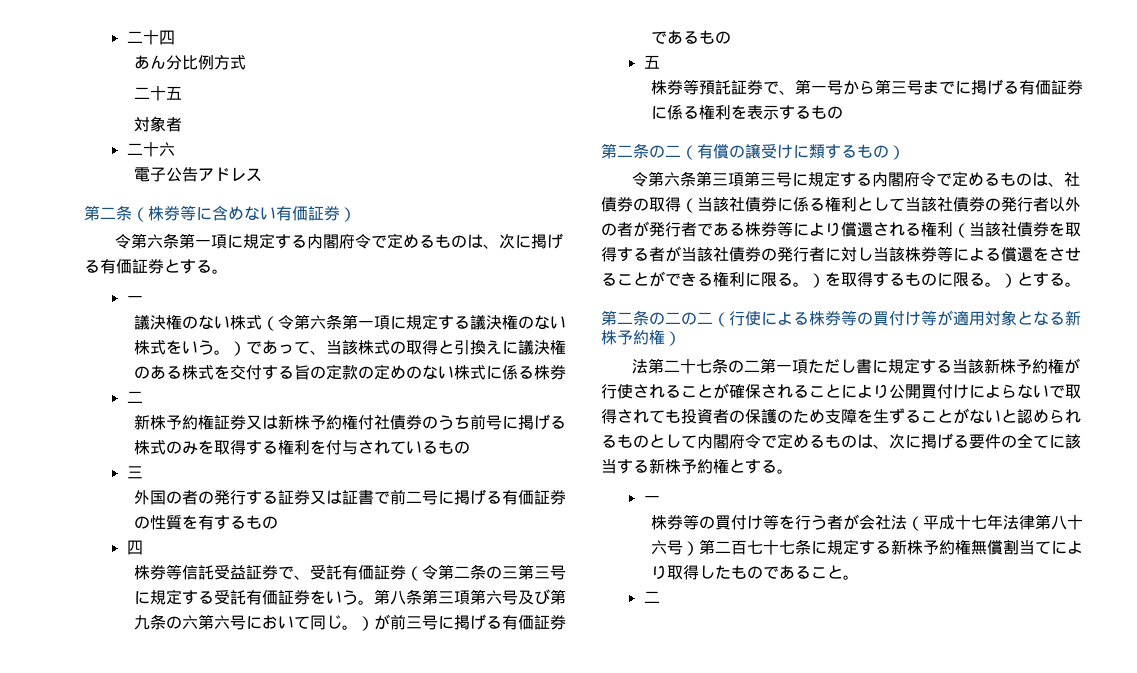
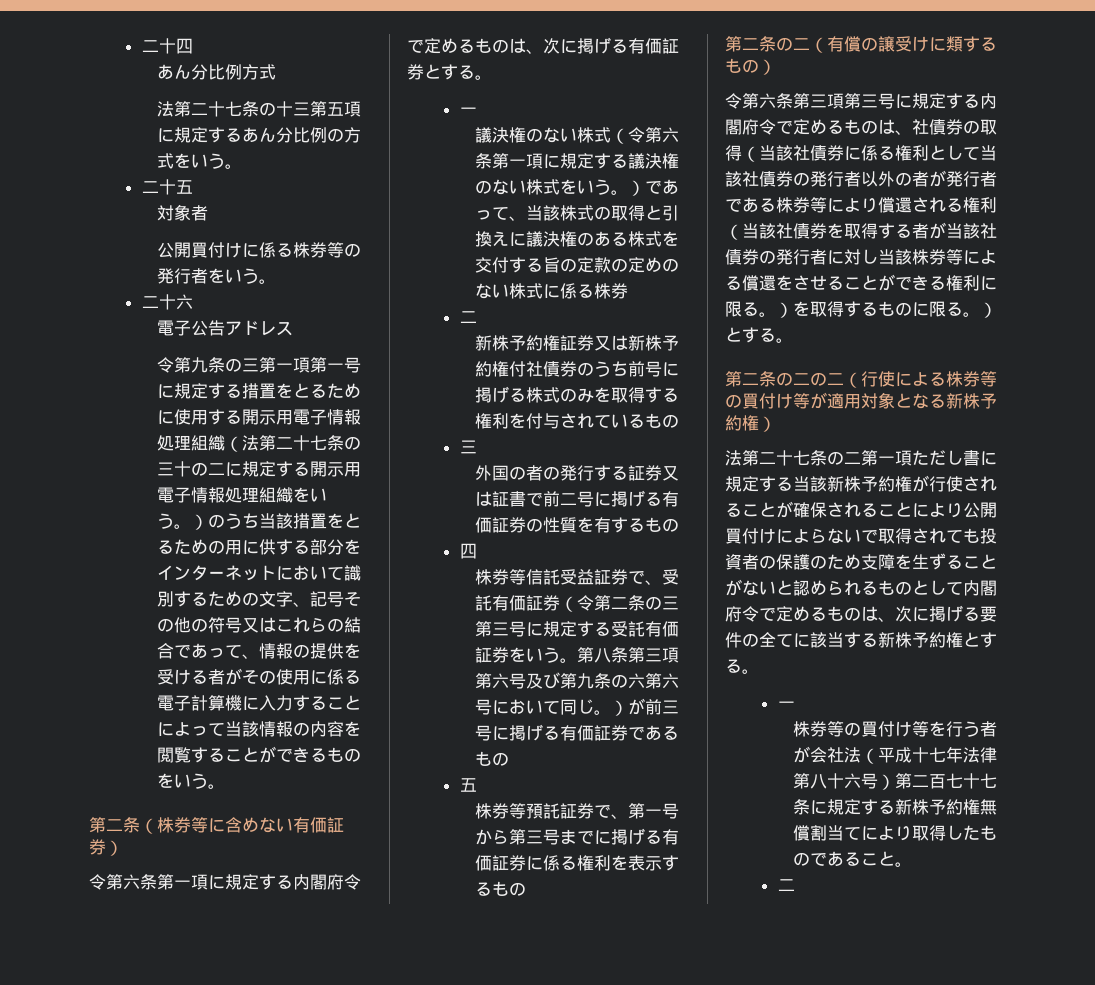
[134,86,183,101] [134,116,183,132] 二十五 // 対象者 -> [156,101,361,117] [156,127,361,143] [156,153,242,169] [141,179,193,195] [156,204,208,221] [156,242,361,258] [156,268,276,284] 法第二十七条の十三第五項に規定するあん分比例の方式をいう。 // 二十五 // 対象者 // 公開買付けに係る株券等の発行者をいう。
(263, 175) none -> [156,357,361,373] [156,383,361,399] [156,409,361,425] [156,435,361,452] [156,461,361,477] [156,487,327,503] [156,513,361,530] [156,539,361,555] [156,565,361,581] [156,591,361,607] [156,617,361,633] [156,643,361,659] [156,668,361,685] [156,695,361,711] [156,721,361,737] [156,746,361,763] [156,773,225,789] // 令第九条の三第一項第一号に規定する措置をとるために使用する開示用電子情報処理組織（法第二十七条の三十の二に規定する開示用電子情報処理組織をいう。）のうち当該措置をとるための用に供する部分をインターネットにおいて識別するための文字、記号その他の符号又はこれらの結合であって、情報の提供を受ける者がその使用に係る電子計算機に入力することによって当該情報の内容を閲覧することができるものをいう。

